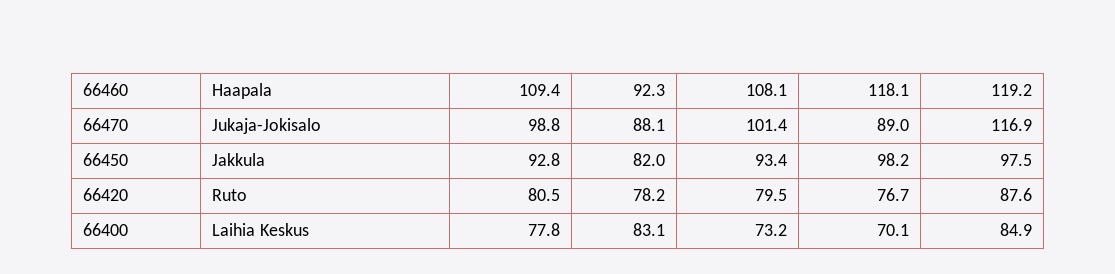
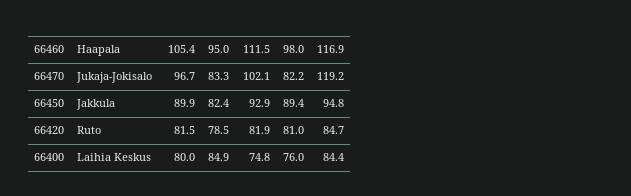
[519,84,561,96] [633,84,666,96] [746,83,788,96] [868,83,910,96] [991,84,1033,96] [82,118,128,131] [211,118,321,134] [528,118,561,131] [633,118,666,131] [746,119,788,131] [877,118,910,131] [991,118,1033,131] [82,153,128,166] [211,153,265,166] [528,153,561,166] [633,153,666,166] [755,154,788,166] [877,153,910,166] [1000,154,1033,166] [82,188,128,201] [211,189,247,201] [528,188,561,201] [633,188,666,201] [755,189,788,201] [877,188,910,201] [1000,188,1033,201] [82,223,128,236] [211,223,309,236] [528,223,561,236] [633,223,666,236] [755,224,788,236] [877,224,910,236] [1000,223,1033,236] 109.4 | 92.3 | 108.1 | 118.1 | 119.2 // 66470 | Jukaja-Jokisalo | 98.8 | 88.1 | 101.4 | 89.0 | 116.9 // 66450 | Jakkula | 92.8 | 82.0 | 93.4 | 98.2 | 97.5 // 66420 | Ruto | 80.5 | 78.2 | 79.5 | 76.7 | 87.6 // 66400 | Laihia Keskus | 77.8 | 83.1 | 73.2 | 70.1 | 84.9 -> [167,45,195,53] [207,45,229,53] [242,45,270,53] [282,45,304,53] [316,45,344,53] [34,72,65,80] [76,72,153,83] [173,72,195,80] [207,72,229,80] [242,72,270,80] [282,72,304,80] [316,72,344,80] [34,99,65,107] [76,99,116,110] [173,99,195,107] [207,99,229,107] [248,99,270,107] [282,99,304,107] [322,99,344,107] [34,126,65,134] [77,126,102,134] [173,126,195,134] [207,126,229,134] [248,126,270,134] [282,126,304,134] [322,126,344,134] [34,153,65,161] [77,153,152,161] [173,153,195,161] [207,153,229,161] [248,153,270,161] [282,153,304,161] [322,153,344,161] 105.4 | 95.0 | 111.5 | 98.0 | 116.9 // 66470 | Jukaja-Jokisalo | 96.7 | 83.3 | 102.1 | 82.2 | 119.2 // 66450 | Jakkula | 89.9 | 82.4 | 92.9 | 89.4 | 94.8 // 66420 | Ruto | 81.5 | 78.5 | 81.9 | 81.0 | 84.7 // 66400 | Laihia Keskus | 80.0 | 84.9 | 74.8 | 76.0 | 84.4

